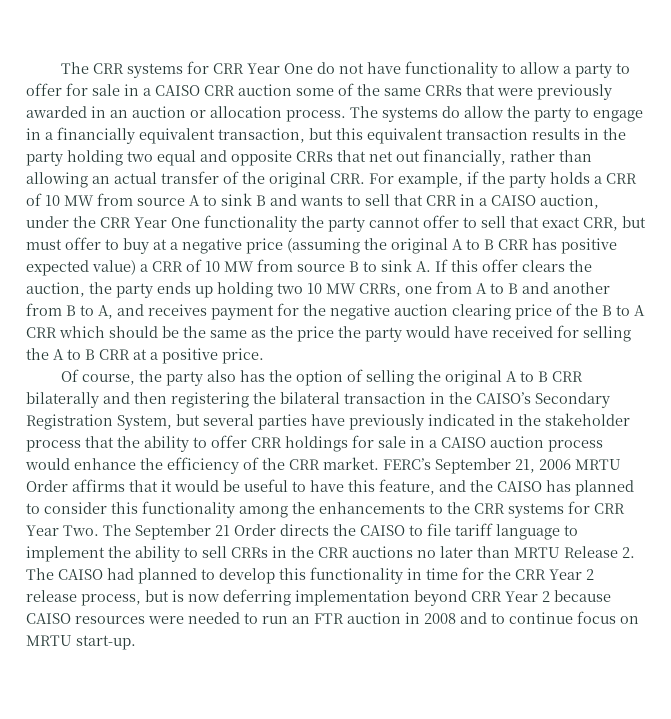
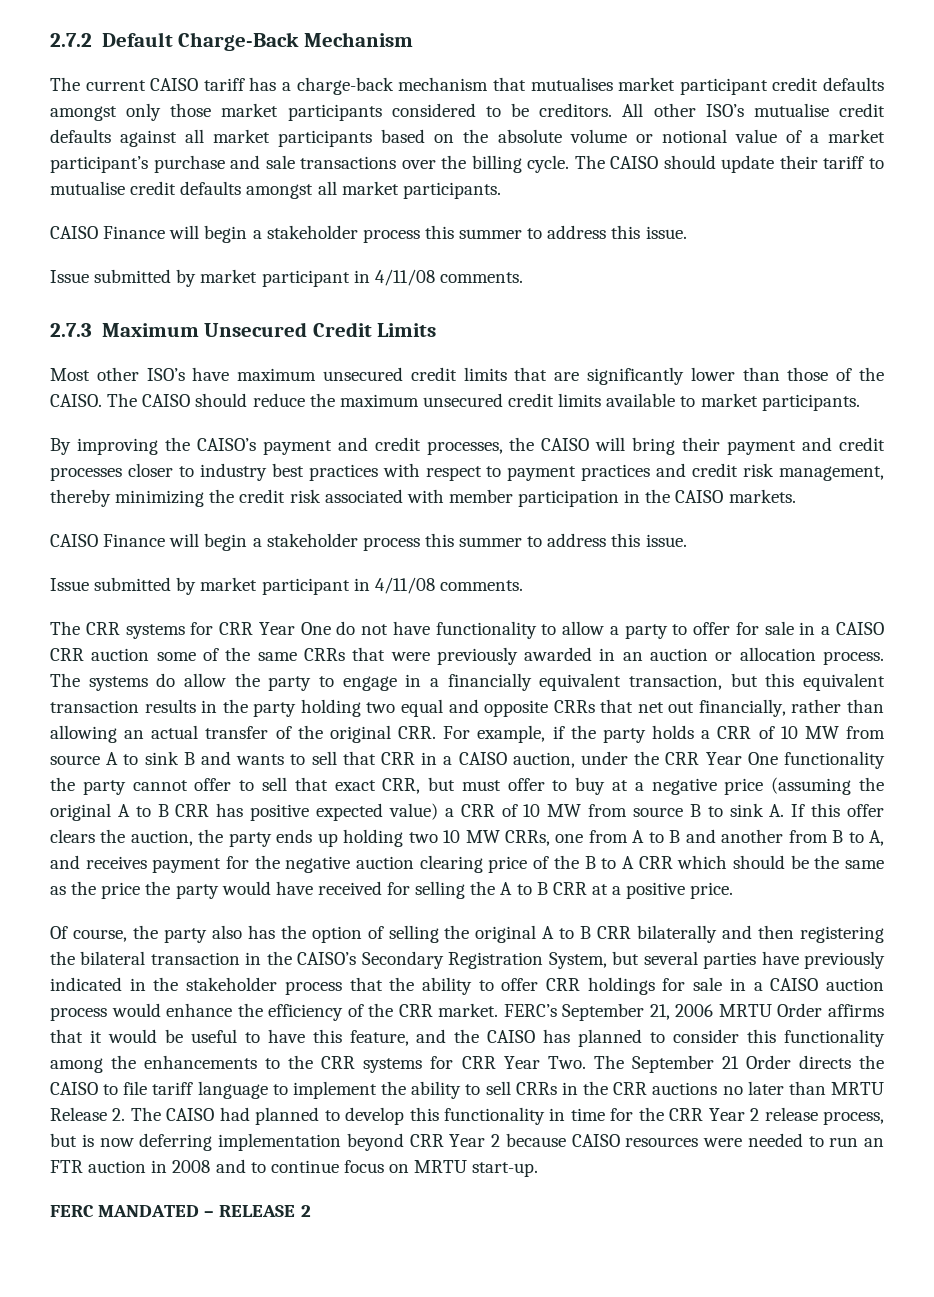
(60, 68) none -> [50,32,413,51] [50,77,885,95] [50,103,886,121] [50,129,886,147] [50,155,884,173] [50,181,501,199] [50,225,687,243] [50,269,523,287] [50,322,437,337] [50,367,884,385] [50,393,860,411] [50,437,885,455] [50,463,885,481] [50,489,796,507] [50,533,687,551] [50,577,523,595] 2.7.2 Default Charge-Back Mechanism // The current CAISO tariff has a charge-back mechanism that mutualises market participant credit defaults amongst only those market participants considered to be creditors. All other ISO’s mutualise credit defaults against all market participants based on the absolute volume or notional value of a market participant’s purchase and sale transactions over the billing cycle. The CAISO should update their tariff to mutualise credit defaults amongst all market participants. // CAISO Finance will begin a stakeholder process this summer to address this issue. // Issue submitted by market participant in 4/11/08 comments. // 2.7.3 Maximum Unsecured Credit Limits // Most other ISO’s have maximum unsecured credit limits that are significantly lower than those of the CAISO. The CAISO should reduce the maximum unsecured credit limits available to market participants. // By improving the CAISO’s payment and credit processes, the CAISO will bring their payment and credit processes closer to industry best practices with respect to payment practices and credit risk management, thereby minimizing the credit risk associated with member participation in the CAISO markets. // CAISO Finance will begin a stakeholder process this summer to address this issue. // Issue submitted by market participant in 4/11/08 comments. //
(136, 642) none -> [50,1205,311,1217] // FERC MANDATED – RELEASE 2

